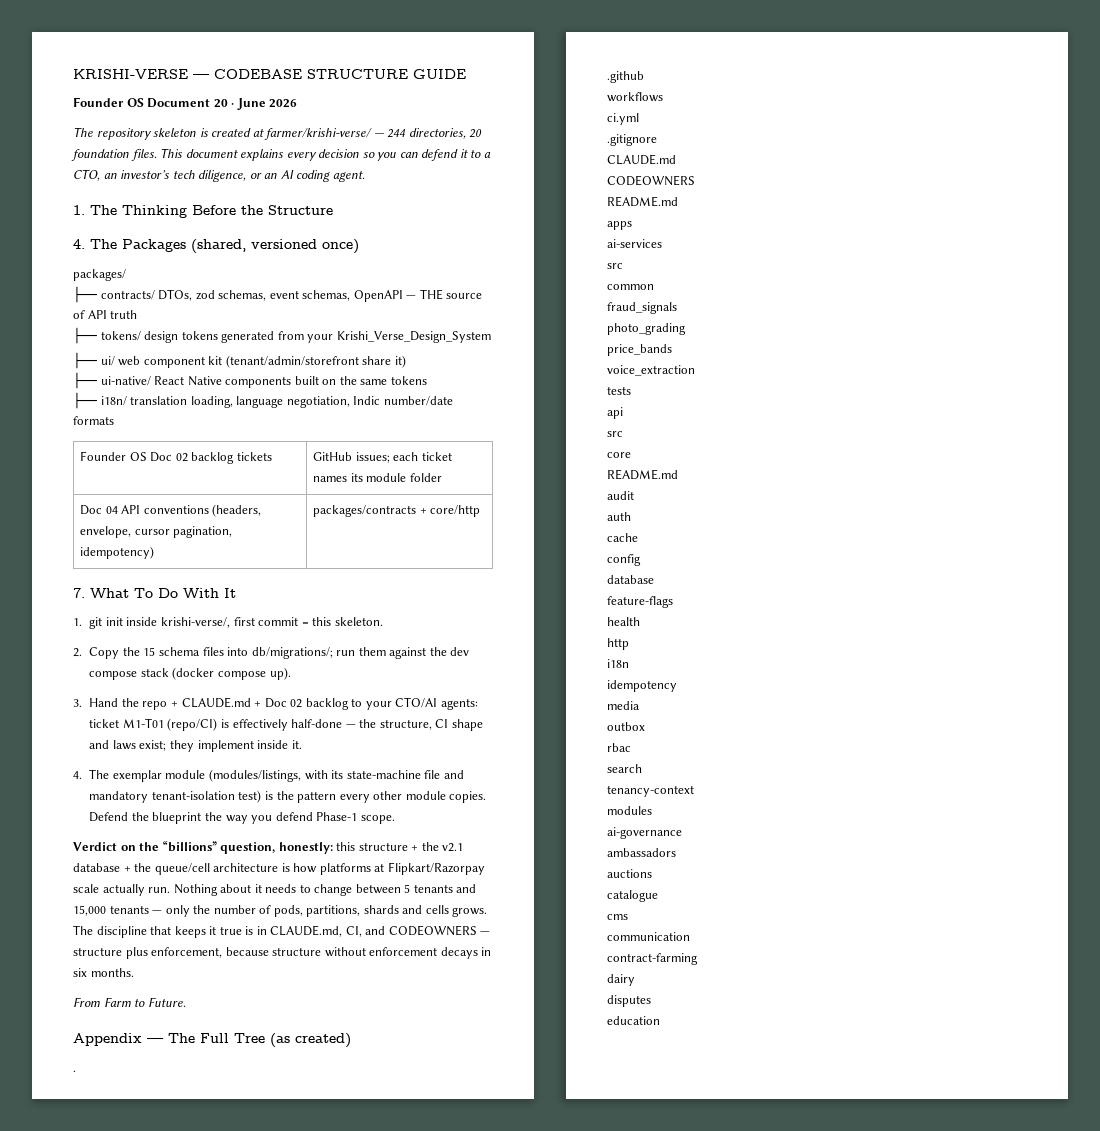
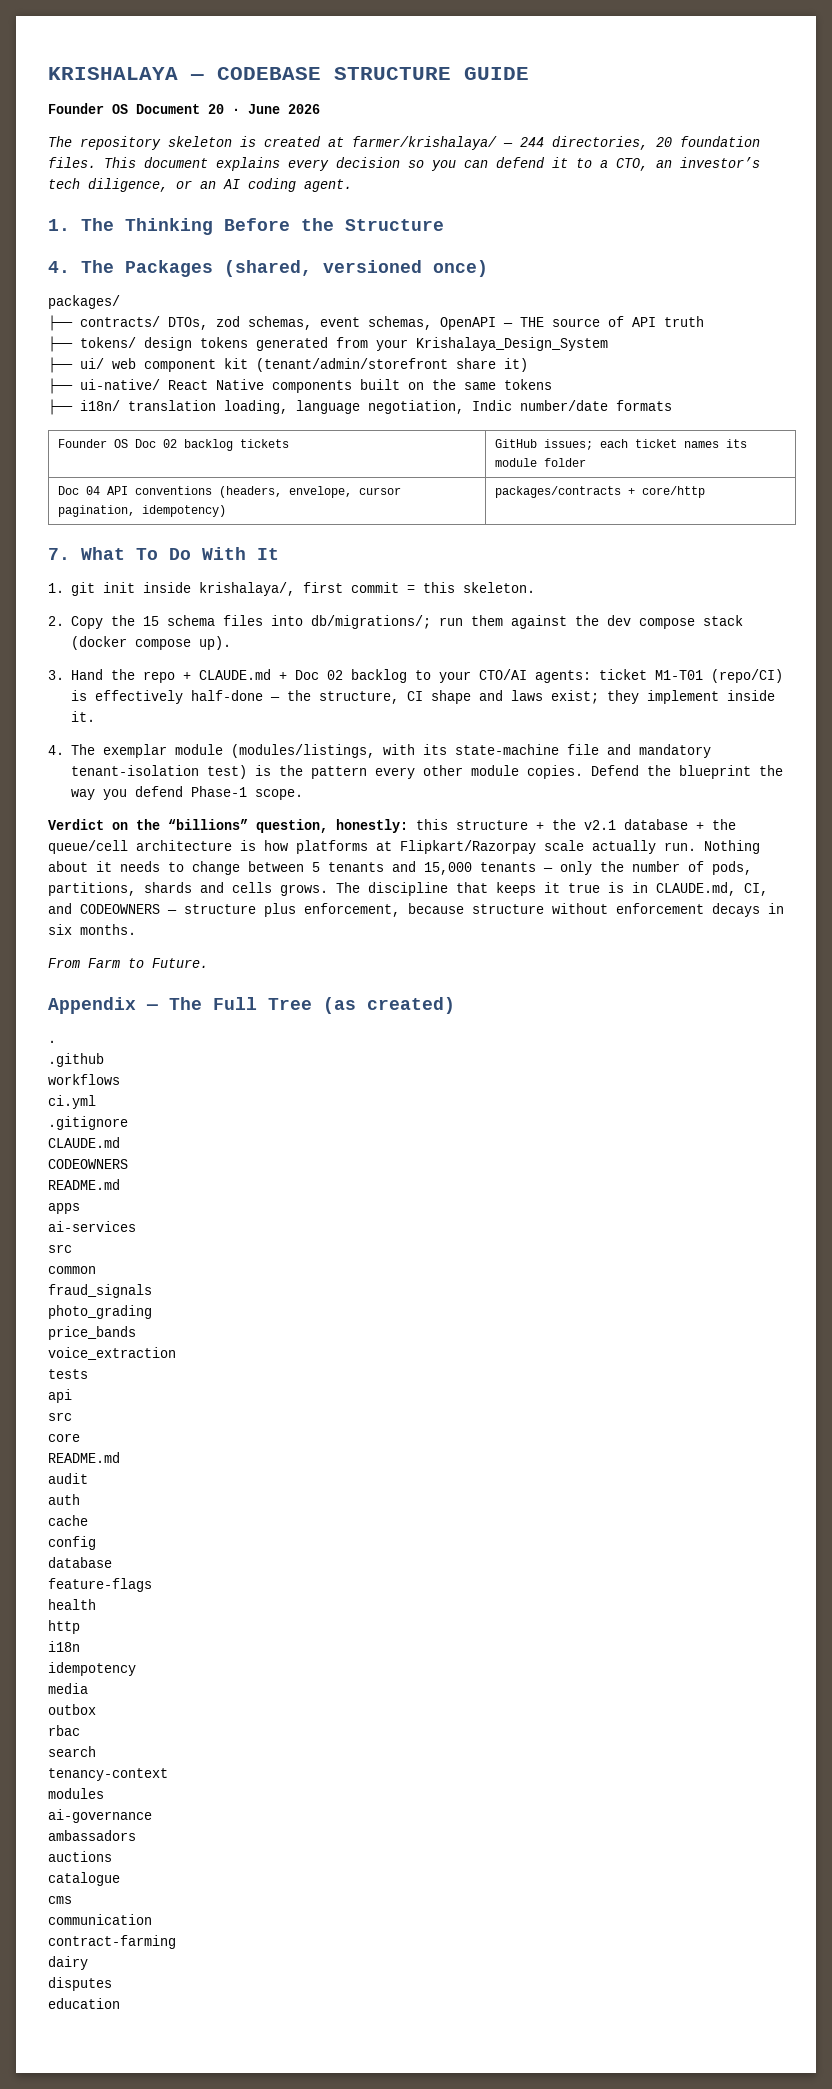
[73,69,188,79] KRISHI-VERSE -> [48,67,178,80] KRISHALAYA
[264,128,373,140] farmer/krishi-verse/ -> [352,136,497,150] farmer/krishalaya/
[336,331,491,343] Krishi_Verse_Design_System -> [416,337,608,351] Krishalaya_Design_System
[160,617,230,628] krishi-verse/, -> [198,582,295,596] krishalaya/,

